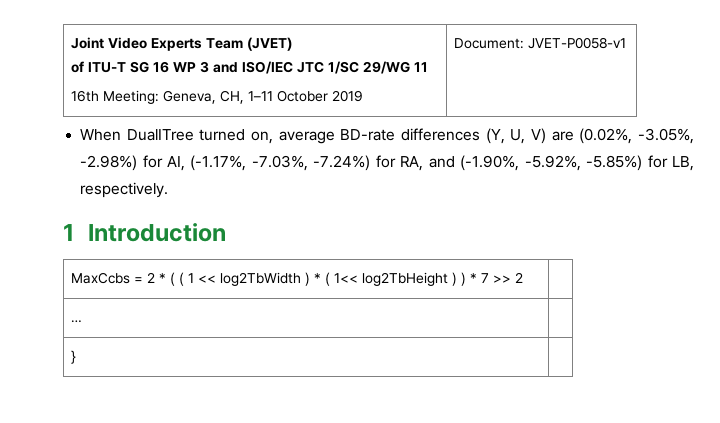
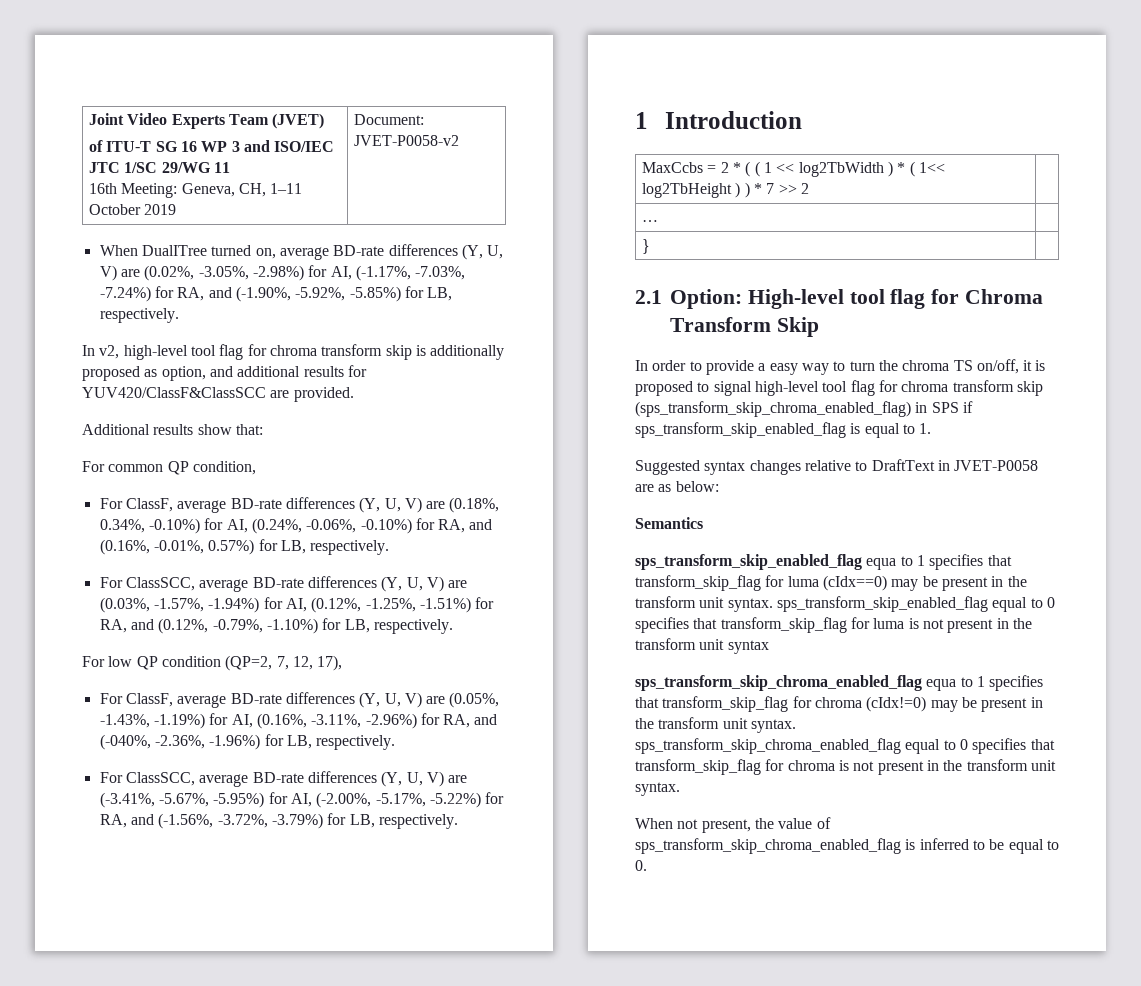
[527,37,626,49] JVET-P0058-v1 -> [354,135,460,146] JVET-P0058-v2
(169, 190) none -> [82,344,505,360] [82,365,367,381] [82,387,354,402] [82,424,263,435] [82,461,256,475] [99,497,500,513] [99,518,493,534] [99,539,390,555] [99,576,468,592] [99,597,495,613] [99,618,453,634] [82,655,343,671] [99,692,500,708] [99,713,498,729] [99,734,396,750] [99,771,468,787] [99,792,505,808] [99,813,458,829] // In v2, high-level tool flag for chroma transform skip is additionally proposed as option, and additional results for YUV420/ClassF&ClassSCC are provided. // Additional results show that: // For common QP condition, // For ClassF, average BD-rate differences (Y, U, V) are (0.18%, 0.34%, -0.10%) for AI, (0.24%, -0.06%, -0.10%) for RA, and (0.16%, -0.01%, 0.57%) for LB, respectively. // For ClassSCC, average BD-rate differences (Y, U, V) are (0.03%, -1.57%, -1.94%) for AI, (0.12%, -1.25%, -1.51%) for RA, and (0.12%, -0.79%, -1.10%) for LB, respectively. // For low QP condition (QP=2, 7, 12, 17), // For ClassF, average BD-rate differences (Y, U, V) are (0.05%, -1.43%, -1.19%) for AI, (0.16%, -3.11%, -2.96%) for RA, and (-040%, -2.36%, -1.96%) for LB, respectively. // For ClassSCC, average BD-rate differences (Y, U, V) are (-3.41%, -5.67%, -5.95%) for AI, (-2.00%, -5.17%, -5.22%) for RA, and (-1.56%, -3.72%, -3.79%) for LB, respectively.
(76, 357) none -> [635,289,1044,309] [670,317,819,337] [635,359,1046,375] [635,380,1043,396] [635,401,973,417] [635,422,932,438] [635,459,1039,475] [635,481,719,492] [635,517,703,529] [635,554,1012,570] [635,575,1027,591] [635,596,1055,612] [635,617,1032,633] [635,638,769,654] [635,675,1044,691] [635,696,1043,712] [635,717,796,733] [635,738,1055,754] [635,759,1056,775] [635,782,680,796] [635,817,831,833] [635,838,1059,854] [635,860,647,871] // 2.1 Option: High-level tool flag for Chroma Transform Skip // In order to provide a easy way to turn the chroma TS on/off, it is proposed to signal high-level tool flag for chroma transform skip (sps_transform_skip_chroma_enabled_flag) in SPS if sps_transform_skip_enabled_flag is equal to 1. // Suggested syntax changes relative to DraftText in JVET-P0058 are as below: // Semantics // sps_transform_skip_enabled_flag equa to 1 specifies that transform_skip_flag for luma (cIdx==0) may be present in the transform unit syntax. sps_transform_skip_enabled_flag equal to 0 specifies that transform_skip_flag for luma is not present in the transform unit syntax // sps_transform_skip_chroma_enabled_flag equa to 1 specifies that transform_skip_flag for chroma (cIdx!=0) may be present in the transform unit syntax. sps_transform_skip_chroma_enabled_flag equal to 0 specifies that transform_skip_flag for chroma is not present in the transform unit syntax. // When not present, the value of sps_transform_skip_chroma_enabled_flag is inferred to be equal to 0.

